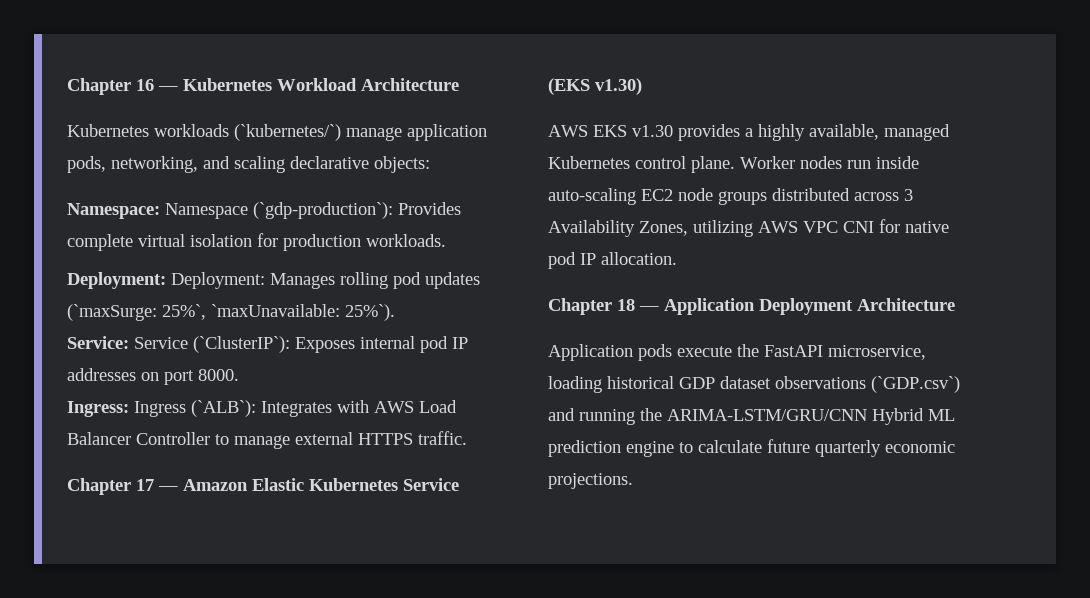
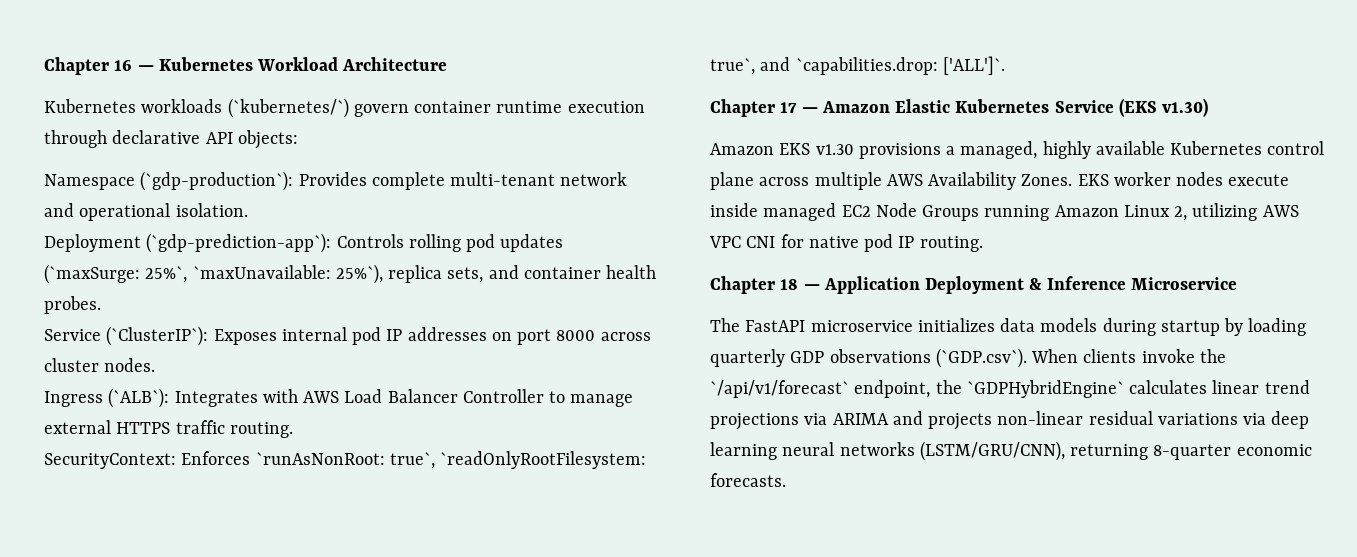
[346,124,487,141] [67,156,369,173] manage application pods, networking, and scaling declarative -> [353,101,645,117] [44,130,233,148] govern container runtime execution through declarative API
[67,203,160,219] Namespace: -> (298, 139) none
[138,233,446,251] [67,272,335,289] virtual isolation for production workloads. // Deployment: Deployment: Manages -> [450,172,628,186] [44,203,248,221] [44,233,404,253] multi-tenant network and operational isolation. // Deployment (`gdp-prediction-app`): Controls
[345,304,395,321] [67,336,129,349] 25%`). // Service: -> [335,264,657,284] [44,296,101,314] 25%`), replica sets, and container health probes. //
[198,369,239,381] [67,401,129,417] 8000. // Ingress: -> [556,330,651,341] [44,358,156,372] 8000 across cluster nodes. //
[418,431,467,445] traffic. -> [175,420,293,438] [44,451,647,469] [710,56,1005,75] traffic routing. // SecurityContext: Enforces `runAsNonRoot: true`, `readOnlyRootFilesystem: true`, and `capabilities.drop: ['ALL']`.
[548,125,588,137] AWS -> [710,143,774,155] Amazon
[678,124,950,141] [548,156,919,173] [548,188,913,205] [548,220,688,237] provides a highly available, managed Kubernetes control plane. Worker nodes run inside auto-scaling EC2 node groups distributed across 3 Availability Zones, -> [858,141,1325,159] [710,172,1290,190] [710,203,1188,221] provisions a managed, highly available Kubernetes control plane across multiple AWS Availability Zones. EKS worker nodes execute inside managed EC2 Node Groups running Amazon Linux 2,
[601,252,677,265] allocation. -> [919,236,983,252] routing.
[857,298,955,311] [548,344,926,361] [548,376,960,393] [548,408,955,425] [548,439,955,457] [548,473,633,489] Architecture // Application pods execute the FastAPI microservice, loading historical GDP dataset observations (`GDP.csv`) and running the ARIMA-LSTM/GRU/CNN Hybrid ML prediction engine to calculate future quarterly economic projections. -> [1029,276,1237,290] [710,318,1307,336] [710,348,1226,368] [710,380,1310,398] [710,411,1310,430] [710,441,1312,461] [710,473,786,487] & Inference Microservice // The FastAPI microservice initializes data models during startup by loading quarterly GDP observations (`GDP.csv`). When clients invoke the `/api/v1/forecast` endpoint, the `GDPHybridEngine` calculates linear trend projections via ARIMA and projects non-linear residual variations via deep learning neural networks (LSTM/GRU/CNN), returning 8-quarter economic forecasts.

